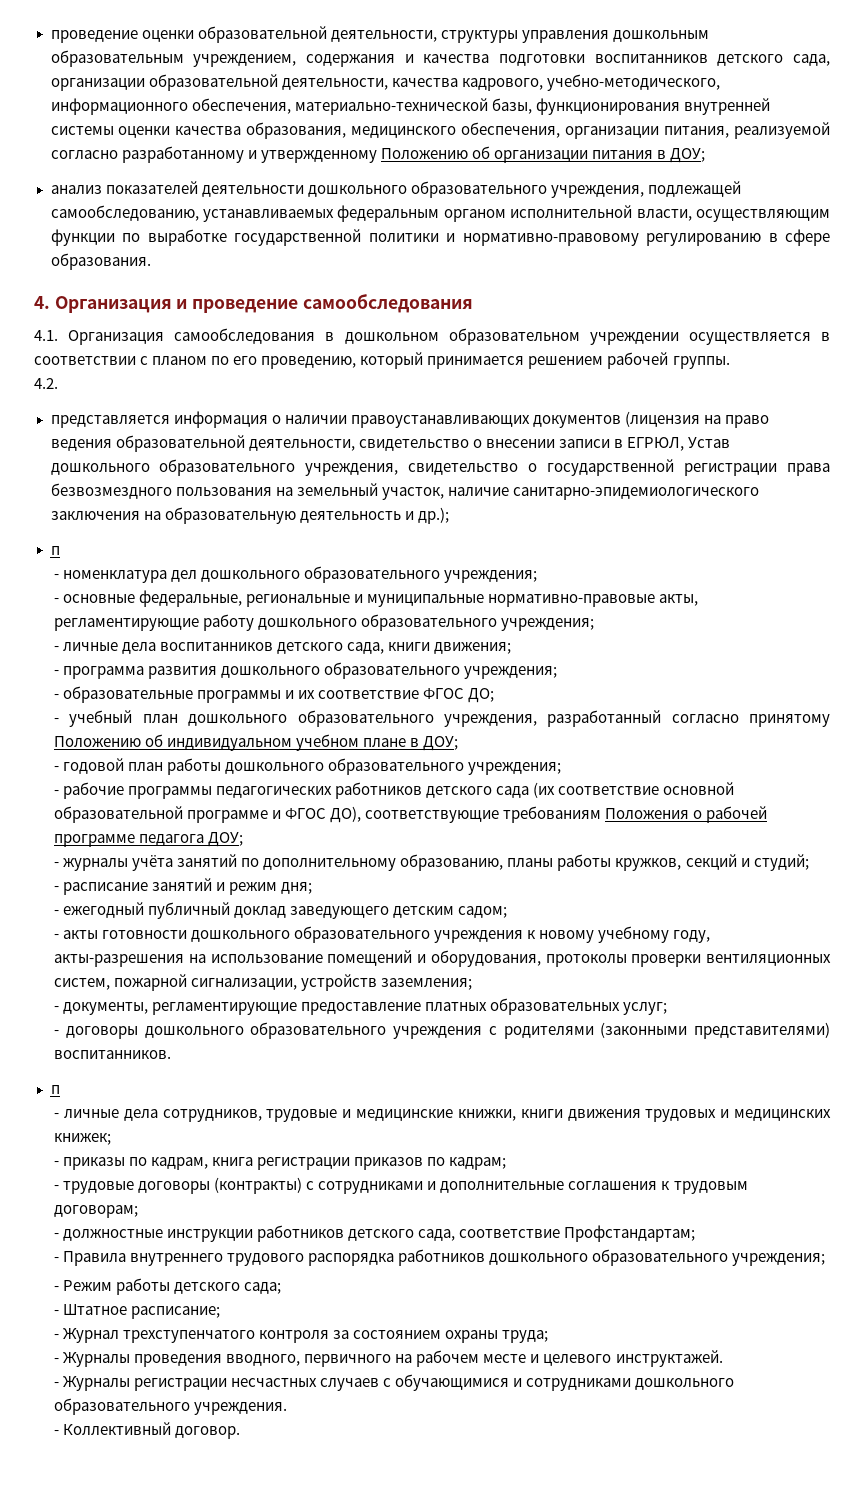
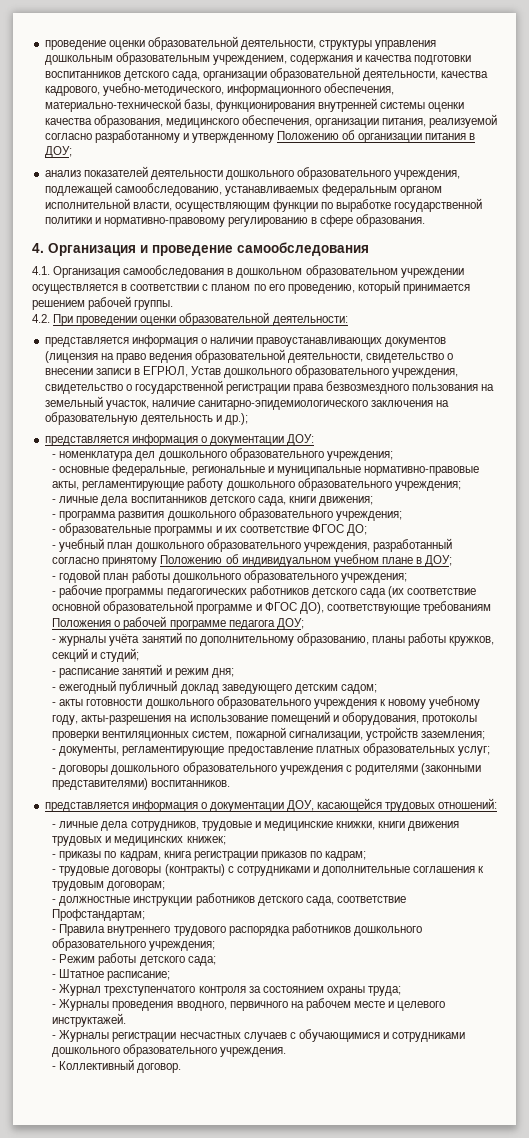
(58, 383) none -> [53,312,348,326] При проведении оценки образовательной деятельности:
[50,546,60,555] п -> [44,434,315,446] представляется информация о документации ДОУ:
[50,1085,60,1094] п -> [44,798,498,812] представляется информация о документации ДОУ, касающейся трудовых отношений:

